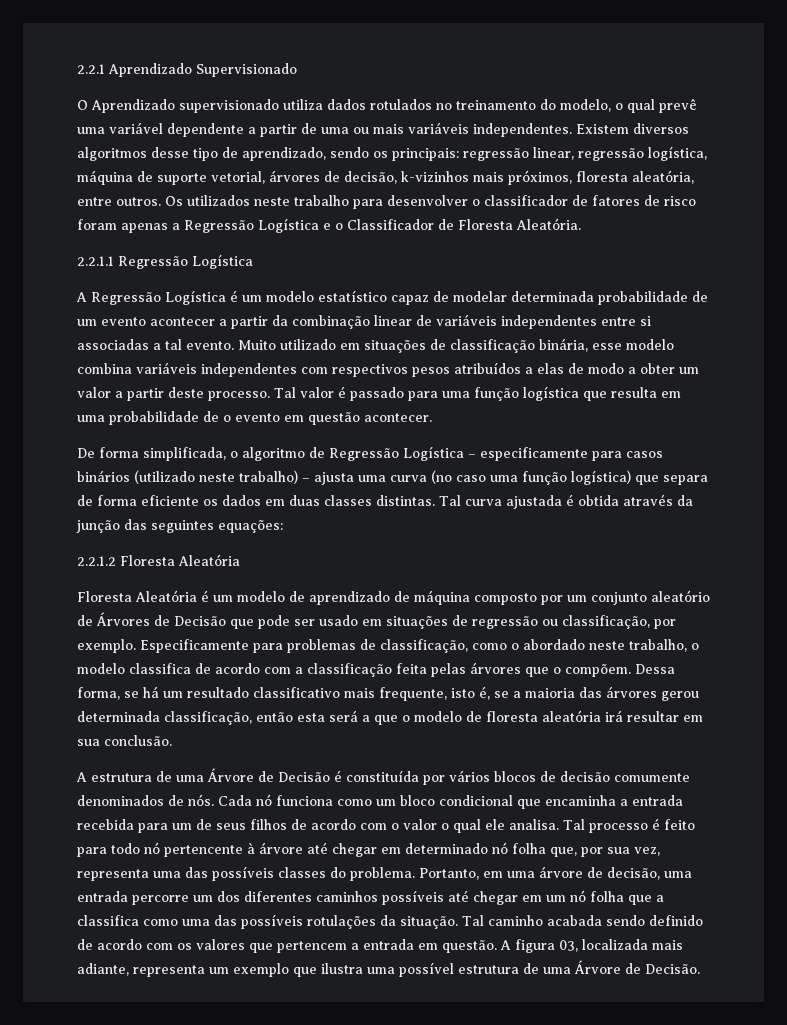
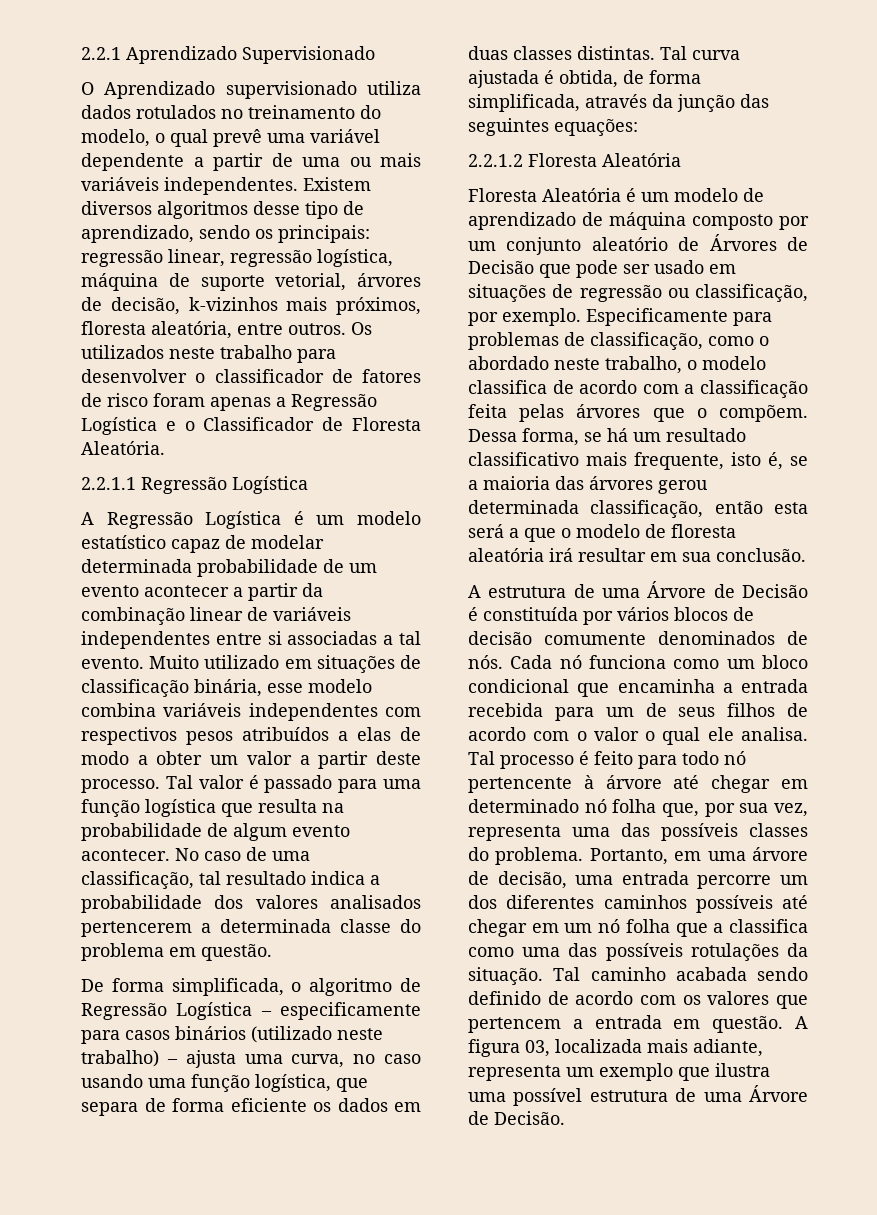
[661,391,681,398] [77,411,432,425] em uma probabilidade de o evento em questão acontecer. -> [322,803,344,813] [81,823,350,841] [81,847,310,861] [81,871,380,889] [81,895,421,913] [81,919,421,937] [81,943,272,961] na probabilidade de algum evento acontecer. No caso de uma classificação, tal resultado indica a probabilidade dos valores analisados pertencerem a determinada classe do problema em questão.
[390,470,631,485] curva (no caso uma função logística) -> [291,1054,421,1068] [81,1074,331,1092] curva, no caso usando uma função logística,
[578,495,619,506] obtida -> [559,70,701,88] [468,94,580,112] obtida, de forma simplificada,

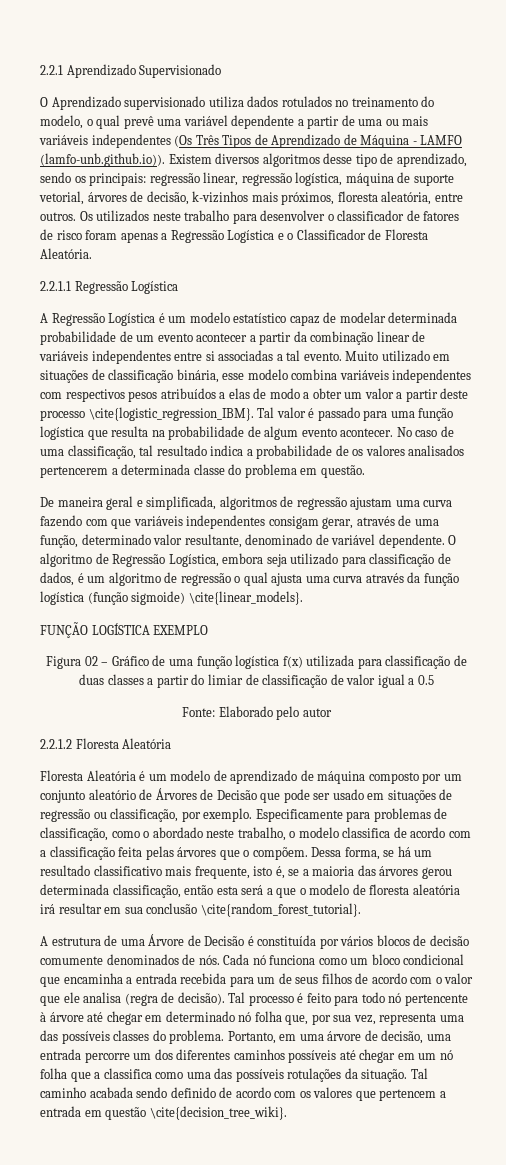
[164,177,298,195] independentes. -> [91,134,463,148] [40,153,165,167] independentes (Os Três Tipos de Aprendizado de Máquina - LAMFO (lamfo-unb.github.io)).
[81,779,160,793] processo. -> [40,407,254,421] processo \cite{logistic_regression_IBM}.
[214,895,244,909] dos -> [335,445,364,456] de os
[111,978,422,996] [81,1002,421,1020] [81,1026,383,1044] [81,1050,421,1068] [81,1074,368,1092] [81,1098,421,1116] [468,46,740,60] [468,70,701,88] [468,94,769,112] [468,118,638,136] forma simplificada, o algoritmo de Regressão Logística – especificamente para casos binários (utilizado neste trabalho) – ajusta uma curva, no caso usando uma função logística, que separa de forma eficiente os dados em duas classes distintas. Tal curva ajustada é obtida, de forma simplificada, através da junção das seguintes equações: -> [57,496,453,510] [40,515,439,529] [40,534,457,548] [40,553,451,567] [40,572,459,586] [40,591,303,605] [40,622,209,638] [46,655,467,669] [79,674,434,688] [182,706,332,720] maneira geral e simplificada, algoritmos de regressão ajustam uma curva fazendo com que variáveis independentes consigam gerar, através de uma função, determinado valor resultante, denominado de variável dependente. O algoritmo de Regressão Logística, embora seja utilizado para classificação de dados, é um algoritmo de regressão o qual ajusta uma curva através da função logística (função sigmoide) \cite{linear_models}. // FUNÇÃO LOGÍSTICA EXEMPLO // Figura 02 – Gráfico de uma função logística f(x) utilizada para classificação de duas classes a partir do limiar de classificação de valor igual a 0.5 // Fonte: Elaborado pelo autor
[716,548,806,562] conclusão. -> [146,903,361,917] conclusão \cite{random_forest_tutorial}.
[645,727,808,745] o qual ele analisa. -> [40,992,225,1006] que ele analisa (regra de decisão).
[712,1016,808,1033] [468,1039,763,1057] [468,1063,770,1081] [468,1085,808,1106] [468,1111,565,1125] questão. A figura 03, localizada mais adiante, representa um exemplo que ilustra uma possível estrutura de uma Árvore de Decisão. -> [105,1106,287,1120] questão \cite{decision_tree_wiki}.

